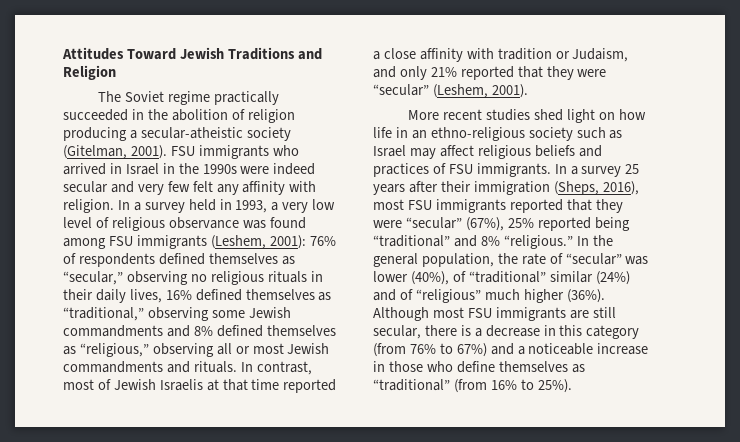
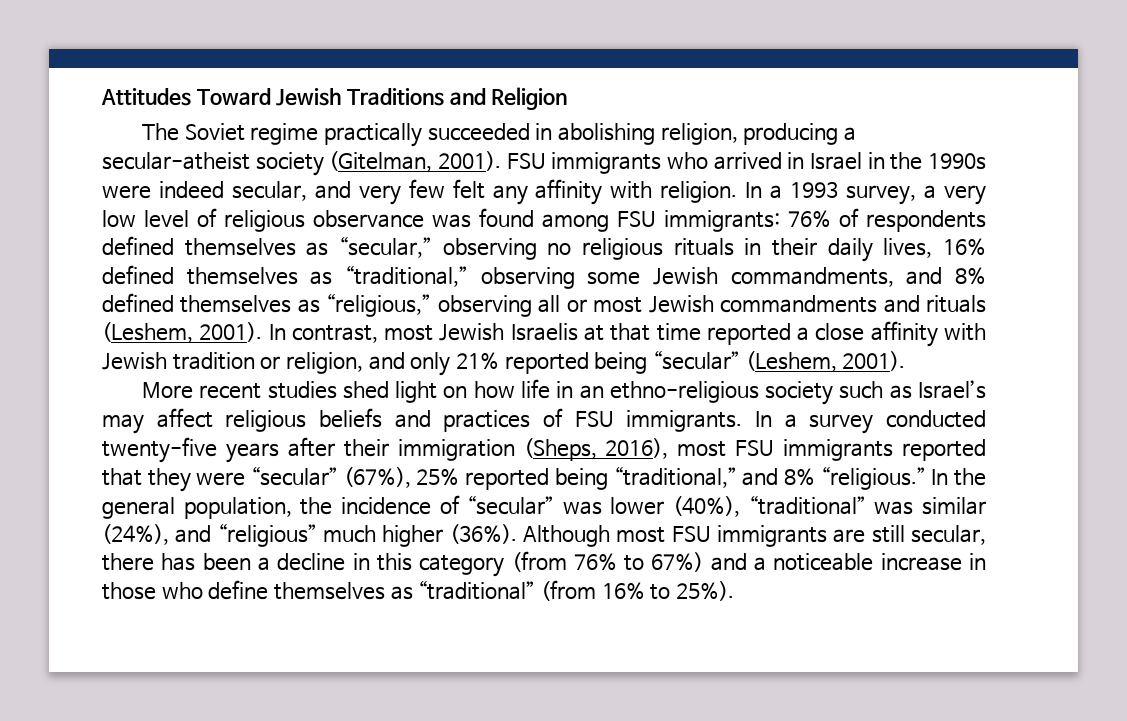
[147,109,295,123] the abolition of religion -> [558,123,738,145] abolishing religion,
[140,127,243,139] secular-atheistic -> [102,152,250,170] secular-atheist
[63,181,108,193] secular -> [231,181,307,201] secular,
[144,199,268,213] survey held in 1993, -> [790,181,917,205] 1993 survey,
[136,235,306,249] immigrants (Leshem, 2001): -> [664,210,781,232] immigrants:
[63,325,163,337] commandments -> [730,267,894,287] commandments,
[193,361,237,373] rituals. -> [926,295,987,313] [102,322,263,343] rituals (Leshem, 2001).
[97,379,111,390] of -> (434, 333) none
(494, 53) none -> [102,352,167,370] Jewish
[572,48,629,62] Judaism, -> [286,352,364,374] religion,
[517,66,607,80] that they were -> [594,352,648,374] being
[373,145,406,157] Israel -> [918,380,986,399] Israel’s
[625,164,640,174] 25 -> [885,410,986,428] [102,437,217,463] conducted twenty-five
[373,235,450,247] “traditional” -> [613,466,737,488] “traditional,”
[521,253,546,265] rate -> [340,497,431,515] incidence
[452,271,630,285] [373,289,413,301] of “traditional” similar (24%) and of -> [748,495,986,515] [102,524,212,545] “traditional” was similar (24%), and
[460,325,540,337] is a decrease -> [161,553,346,571] has been a decline

